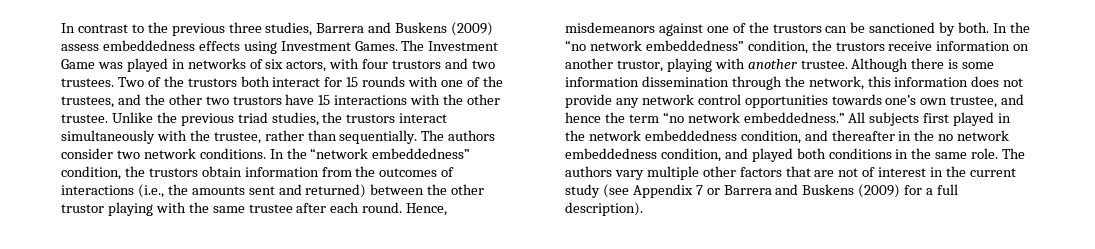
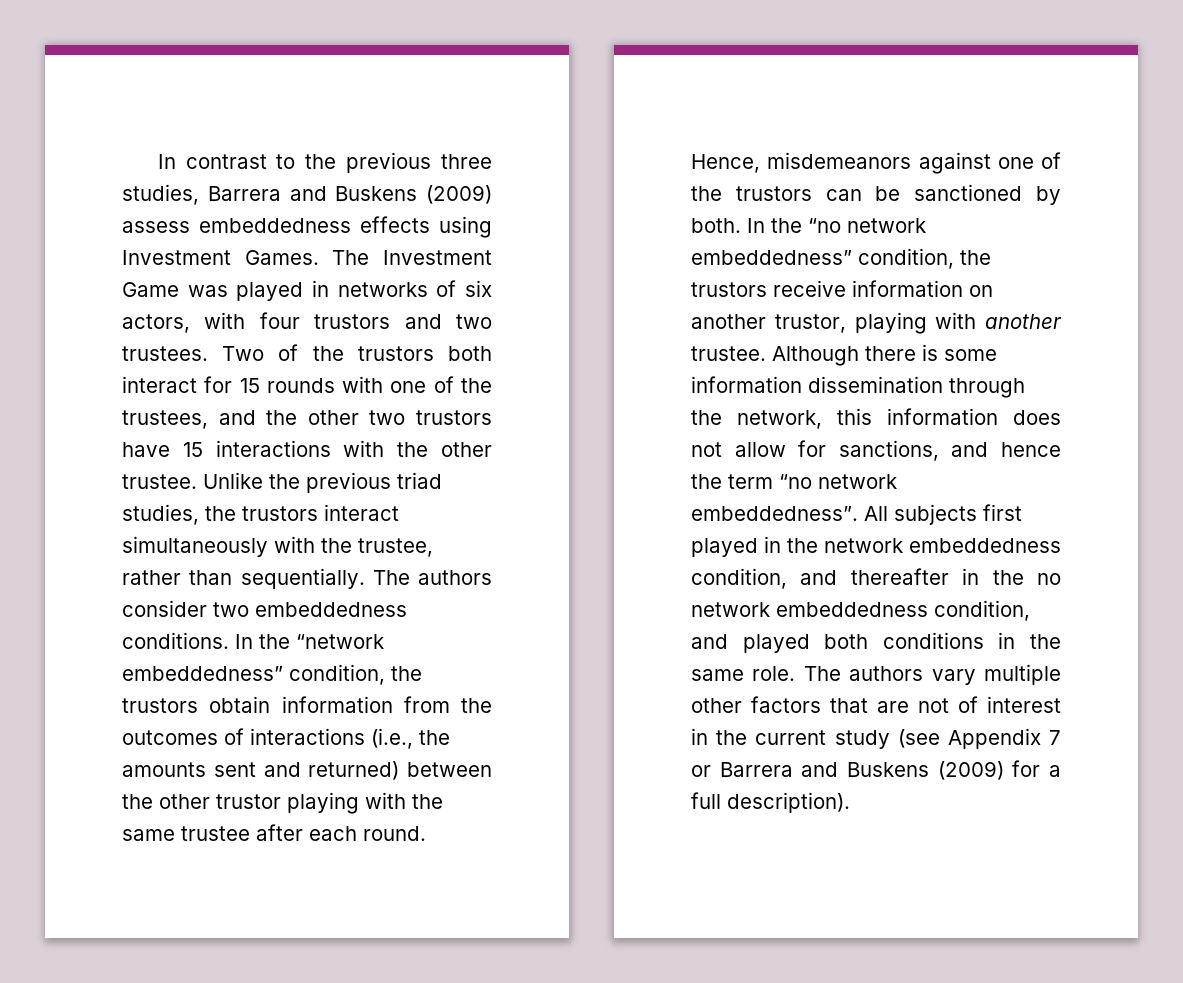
[143,148,196,159] network -> [255,602,407,617] embeddedness
[565,94,998,108] provide any network control opportunities towards one’s own trustee, -> [734,440,939,461] allow for sanctions,
[743,112,845,123] embeddedness.” -> [691,506,858,521] embeddedness”.

